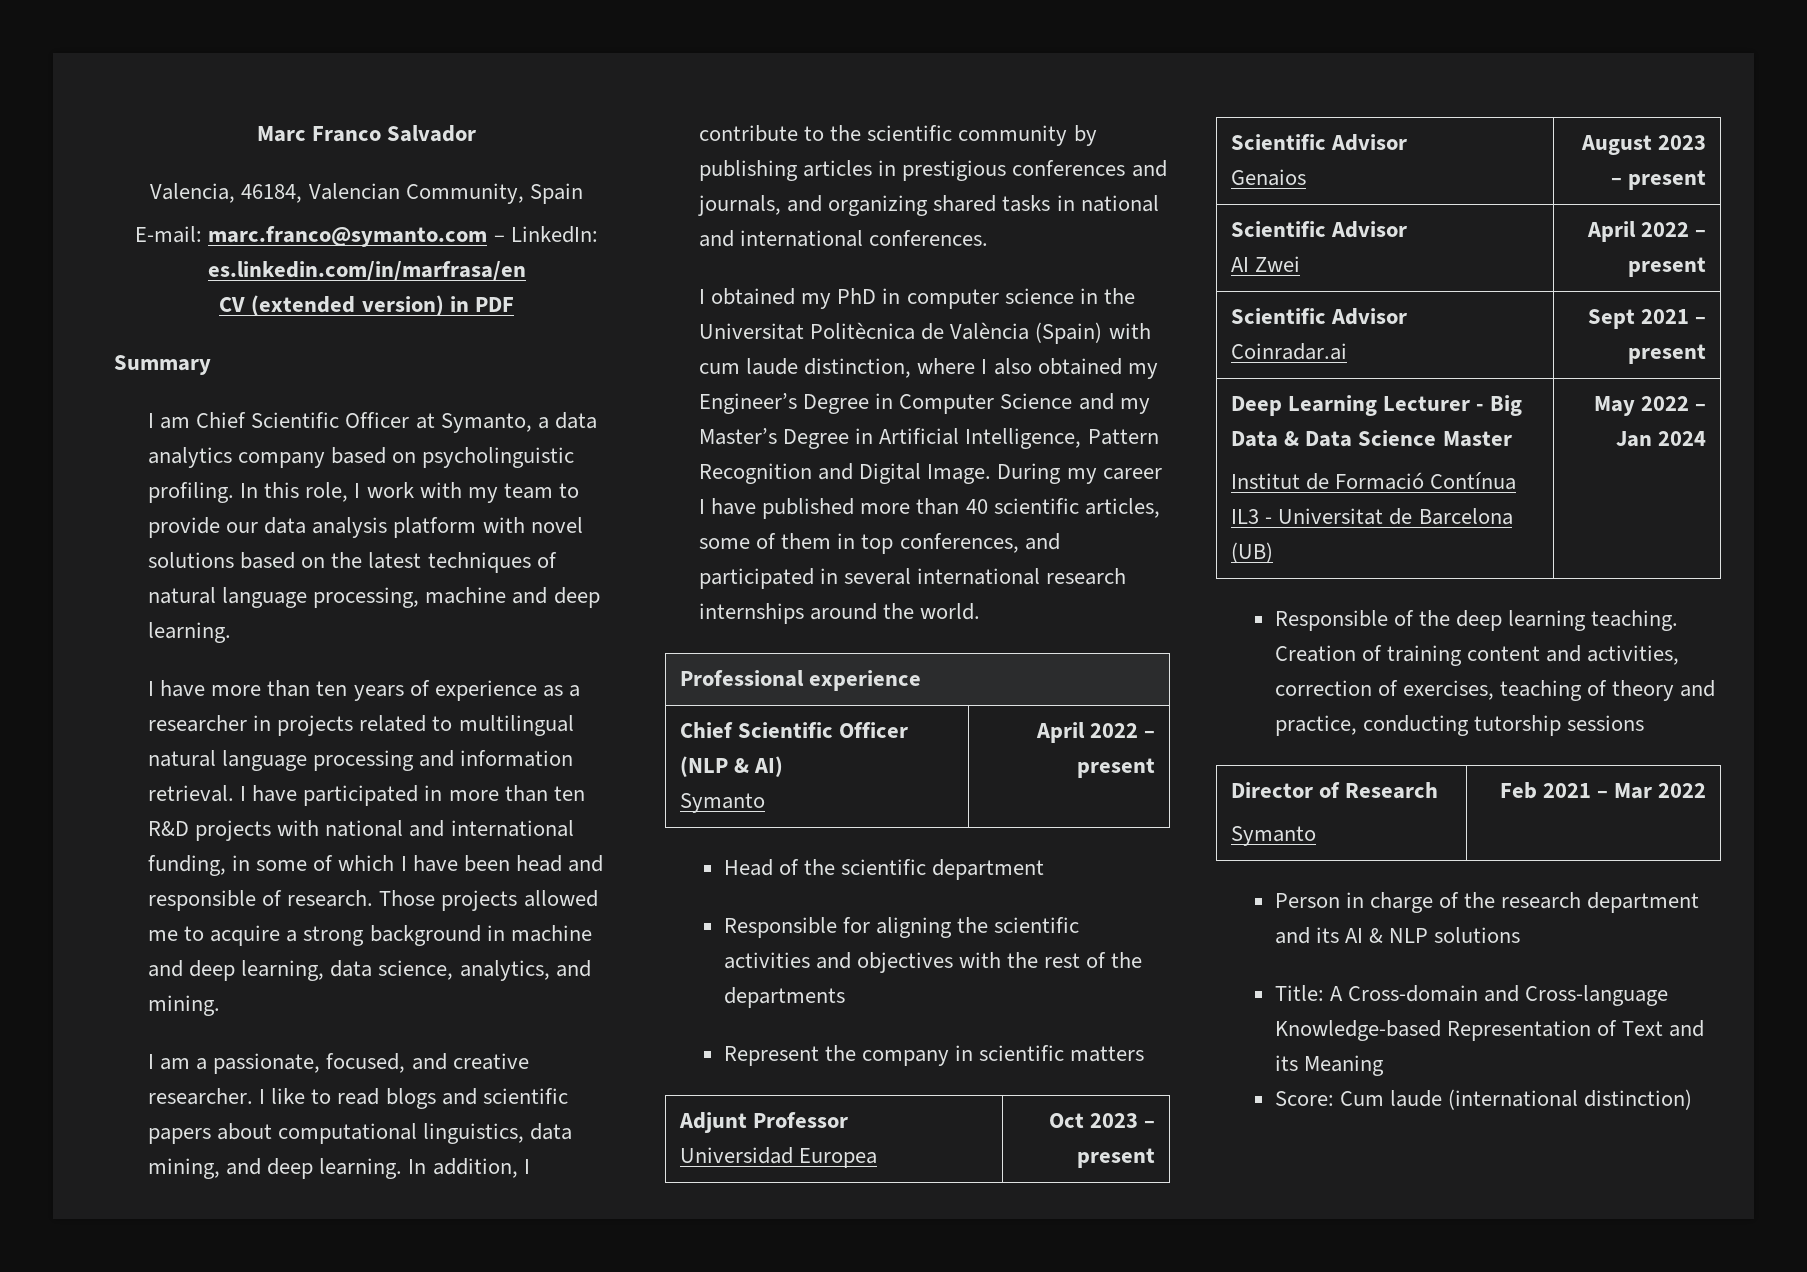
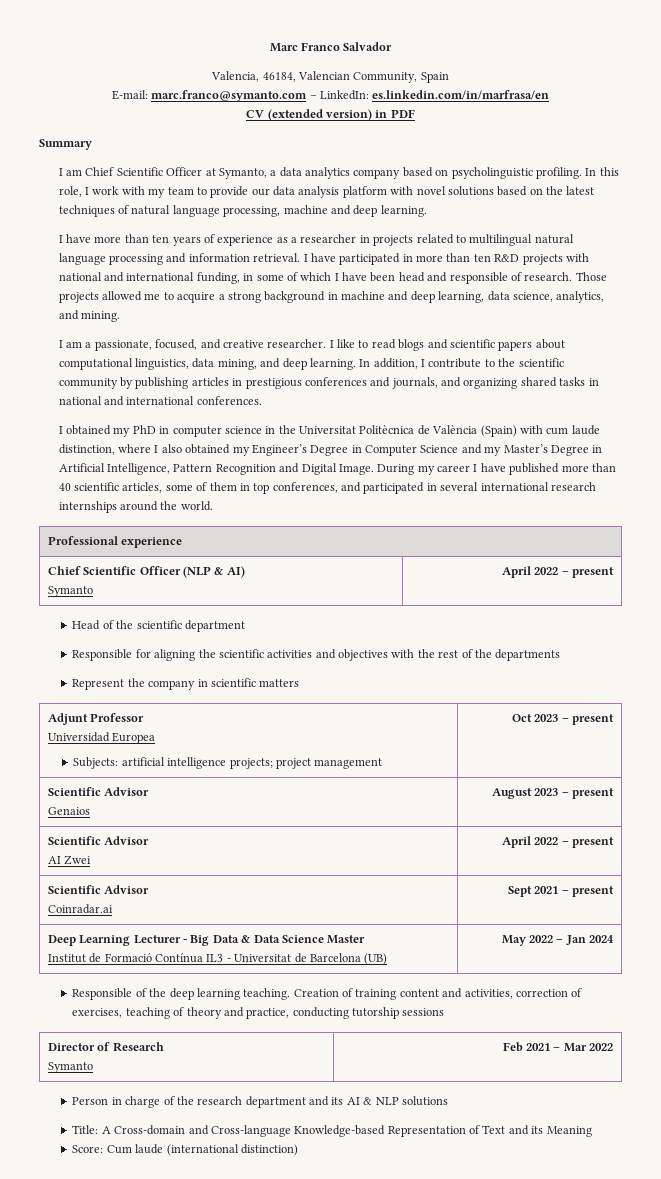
(878, 1158) none -> [73,757,383,769] // Subjects: artificial intelligence projects; project management

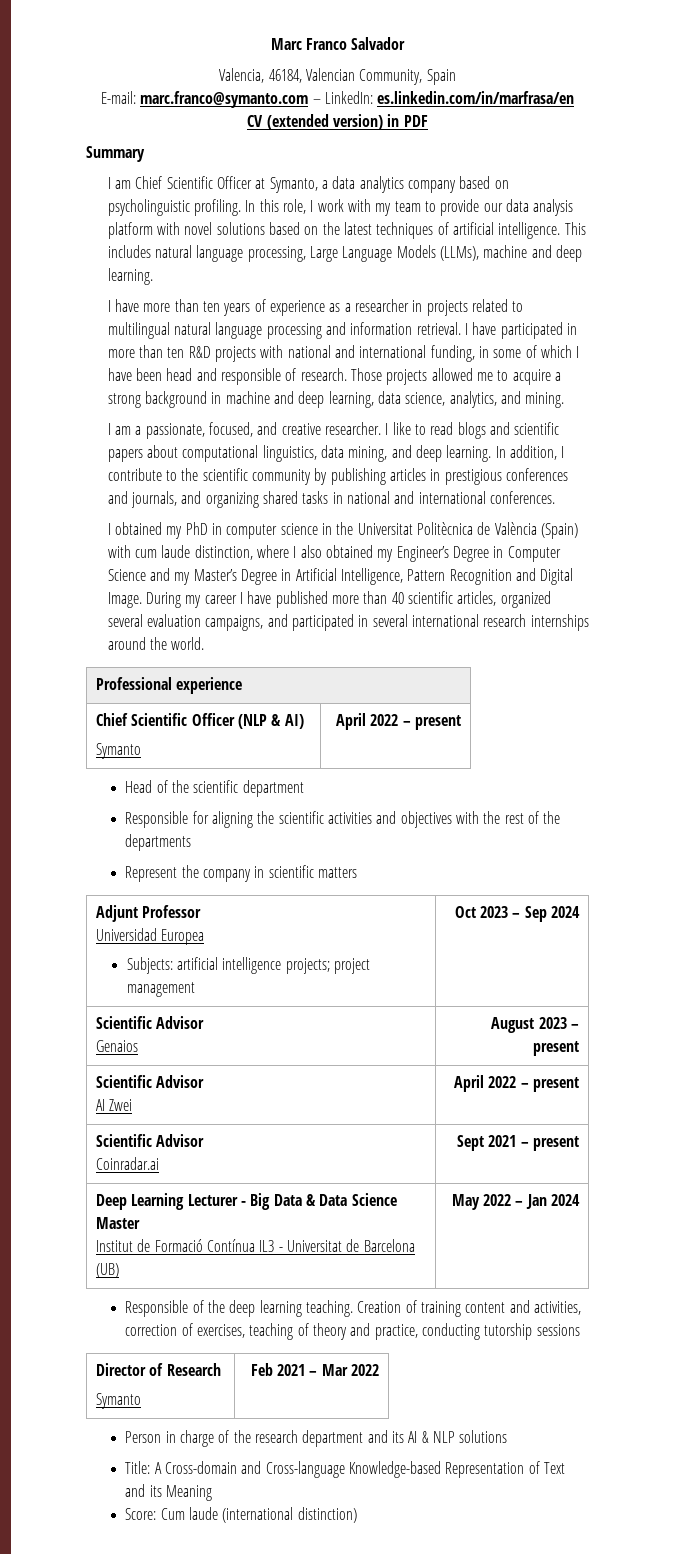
[131,205,281,217] natural language processing, -> [453,222,586,239] [107,245,480,262] artificial intelligence. This includes natural language processing, Large Language Models (LLMs),
[165,482,338,494] some of them in top conferences, -> [500,591,551,608] [107,614,264,631] organized several evaluation campaigns,
[572,714,615,725] present -> [524,906,581,922] Sep 2024

